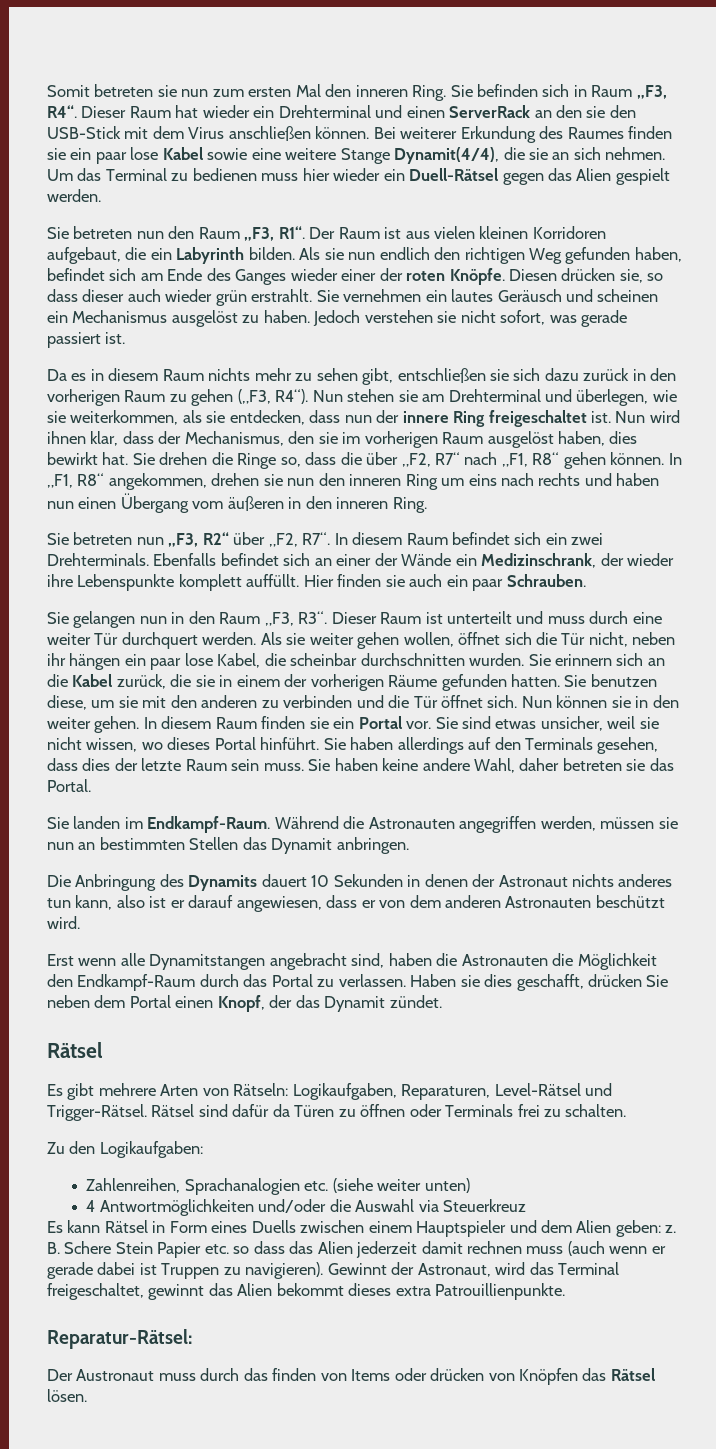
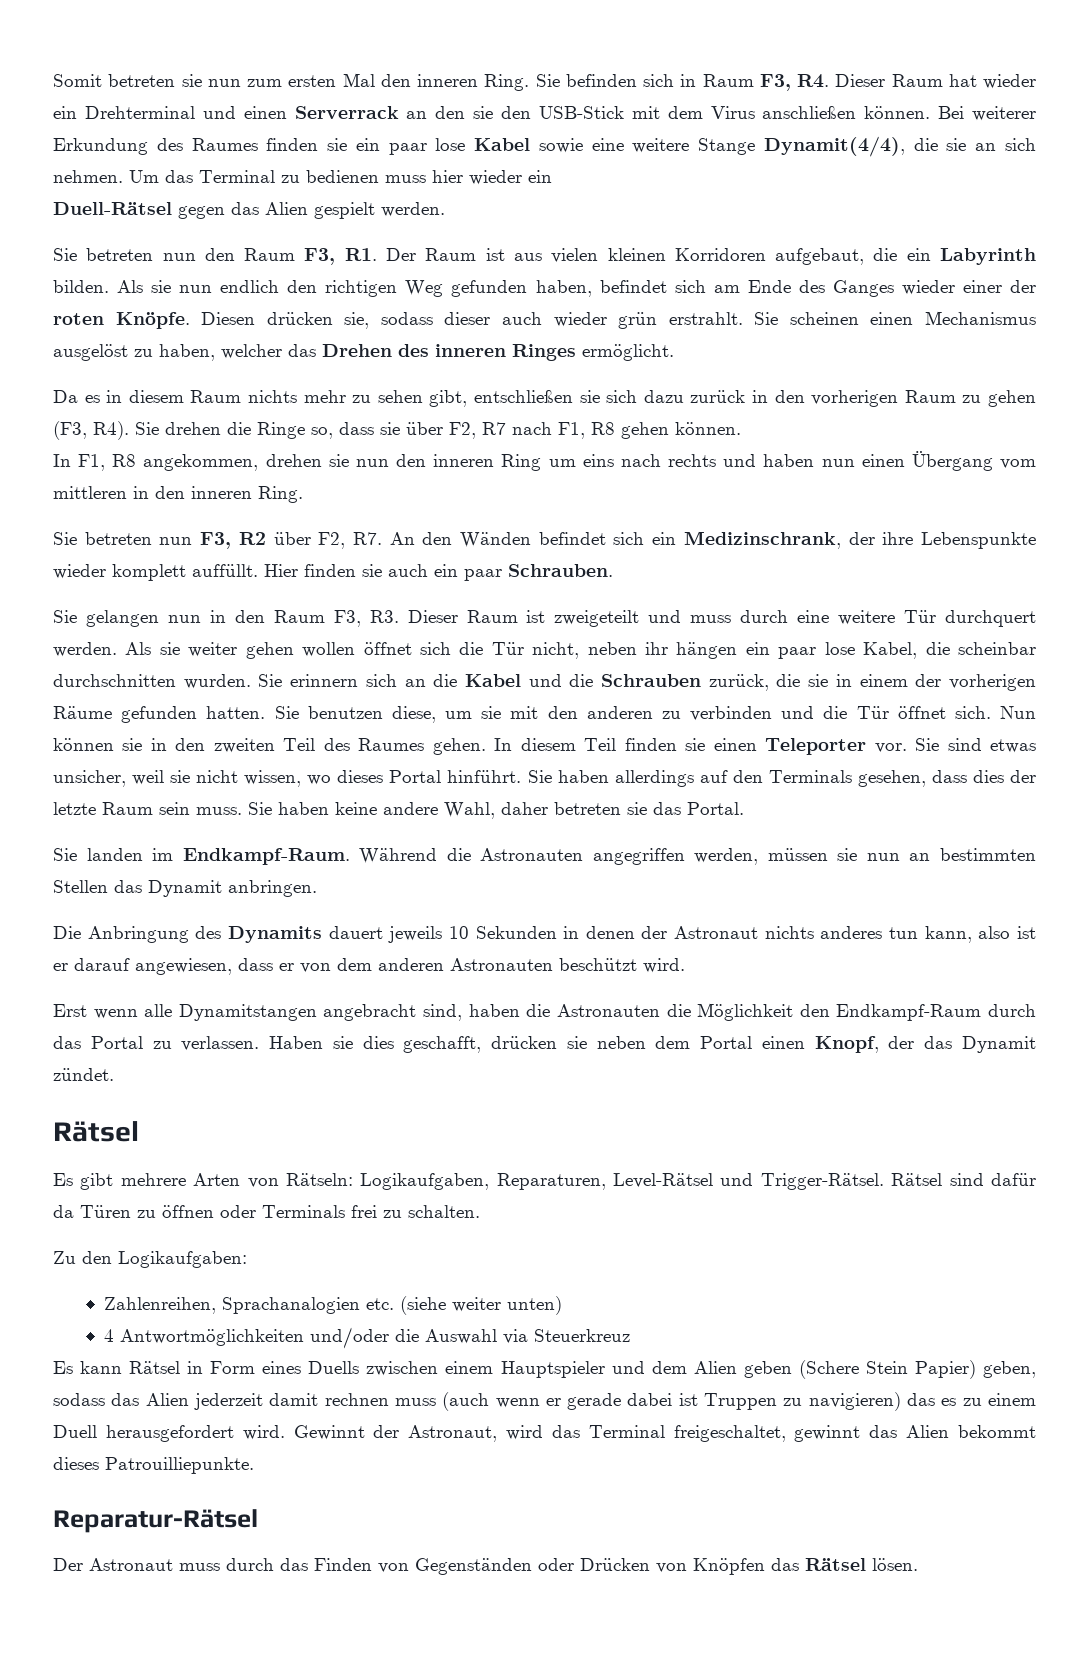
[636,85,667,99] [47,105,77,118] „F3, R4“. -> [759,74,829,91] F3, R4.
[449,105,531,118] ServerRack -> [294,106,399,119] Serverrack
(405, 175) none -> (552, 176) //
[244,226,305,241] „F3, R1“. -> [304,248,377,265] F3, R1.
[647,273,664,281] [47,289,78,302] so dass -> [380,312,433,325] sodass
[343,289,659,302] [47,310,628,327] [47,332,126,348] vernehmen ein lautes Geräusch und scheinen ein Mechanismus ausgelöst zu haben. Jedoch verstehen sie nicht sofort, was gerade passiert ist. -> [789,311,1036,325] [53,344,674,361] scheinen einen Mechanismus ausgelöst zu haben, welcher das Drehen des inneren Ringes ermöglicht.
[237,389,677,406] [47,410,680,427] [47,431,638,448] [47,452,129,465] („F3, R4“). Nun stehen sie am Drehterminal und überlegen, wie sie weiterkommen, als sie entdecken, dass nun der innere Ring freigeschaltet ist. Nun wird ihnen klar, dass der Mechanismus, den sie im vorherigen Raum ausgelöst haben, dies bewirkt hat. -> [53,421,129,440] (F3, R4).
[340,452,560,467] die über „F2, R7“ nach „F1, R8“ -> [380,422,615,439] sie über F2, R7 nach F1, R8
[668,453,682,465] [47,473,105,488] In „F1, R8“ -> [53,454,137,471] // In F1, R8
[227,496,284,511] äußeren -> [53,486,127,499] mittleren
[168,532,604,547] [47,553,452,566] „F3, R2“ über „F2, R7“. In diesem Raum befindet sich ein zwei Drehterminals. Ebenfalls befindet sich an einer der Wände -> [200,532,645,549] F3, R2 über F2, R7. An den Wänden befindet sich
[627,553,675,566] wieder -> (875, 538) none
(175, 582) none -> [53,564,106,579] wieder
[264,611,328,626] „F3, R3“. -> [333,610,399,627] F3, R3.
[447,611,513,624] unterteilt -> [554,610,640,627] zweigeteilt
[47,633,91,645] weiter -> [838,610,896,625] weitere
[403,632,454,647] wollen, -> [302,642,356,657] wollen
(113, 680) none -> [528,674,702,687] und die Schrauben
[47,717,91,729] weiter -> [213,738,425,753] zweiten Teil des Raumes
[215,716,402,729] Raum finden sie ein Portal -> [584,738,867,755] Teil finden sie einen Teleporter
(307, 880) none -> [388,926,443,943] jeweils
[646,975,669,987] Sie -> [566,1036,587,1049] sie
[615,1220,677,1237] [47,1241,285,1258] geben: z. B. Schere Stein Papier etc. so dass -> [743,1360,1036,1379] [53,1393,105,1406] geben (Schere Stein Papier) geben, sodass
[245,1262,324,1279] navigieren). -> [808,1392,1036,1411] [53,1425,285,1442] navigieren) das es zu einem Duell herausgefordert wird.
[395,1283,566,1300] [47,1329,192,1349] [47,1369,155,1381] extra Patrouillienpunkte. // Reparatur-Rätsel: // Der Austronaut -> [105,1457,254,1474] [53,1509,258,1533] [53,1558,173,1571] Patrouilliepunkte. // Reparatur-Rätsel // Der Astronaut
[272,1368,485,1381] finden von Items oder drücken -> [314,1558,650,1575] Finden von Gegenständen oder Drücken

